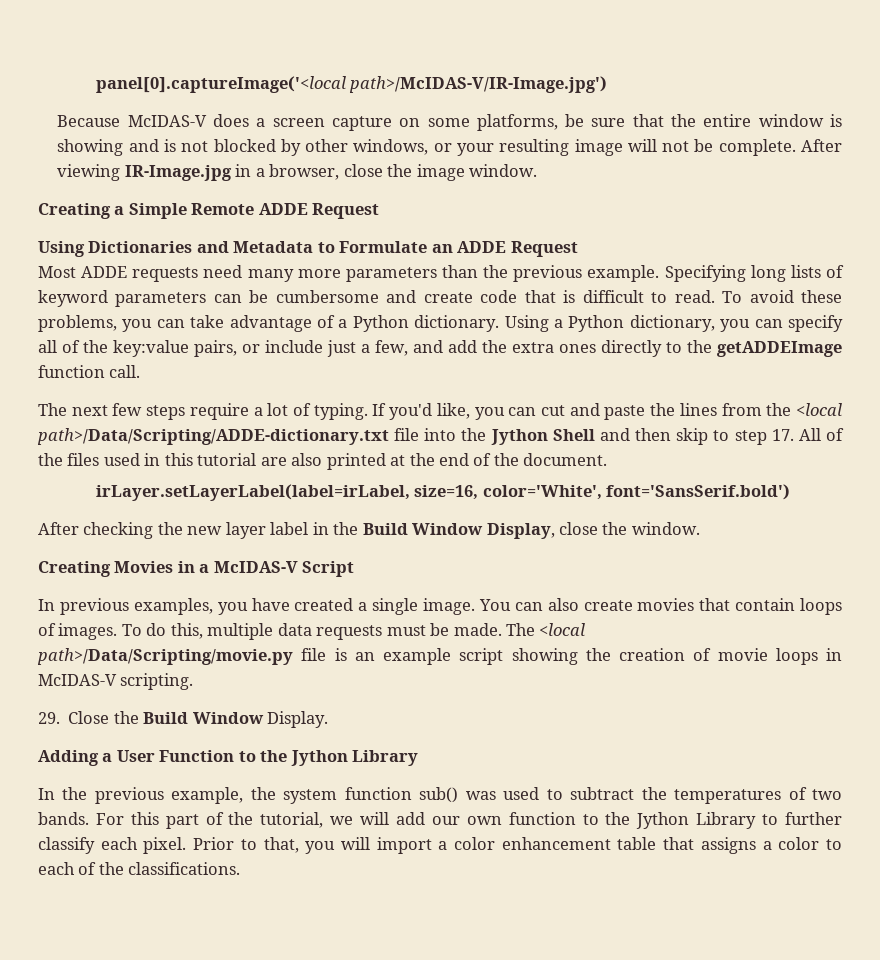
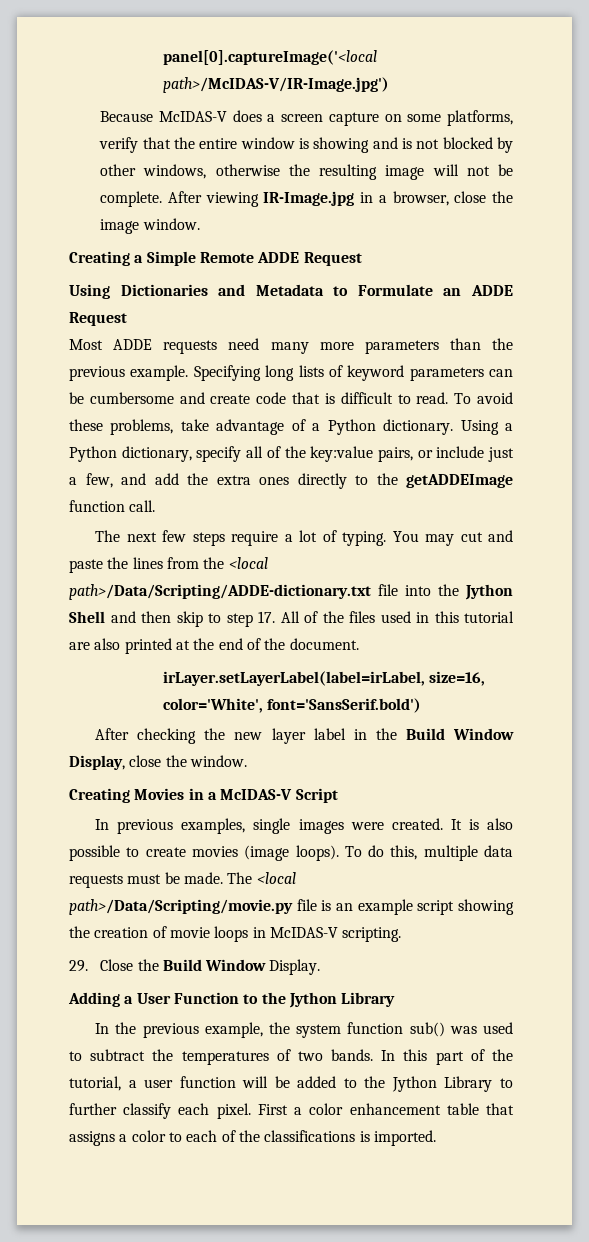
[565,114,626,127] be sure -> [99,137,139,153] verify
[433,143,494,156] or your -> [215,164,310,176] otherwise the
[122,319,185,332] you can -> (174, 427) none
[720,319,783,332] you can -> (192, 454) none
[372,403,537,420] If you'd like, you can -> [392,531,455,546] You may
[217,598,842,615] [38,623,118,640] you have created a single image. You can also create movies that contain loops of images. -> [253,818,513,834] [69,845,339,861] single images were created. It is also possible to create movies (image loops).
[95,813,124,825] For -> [381,1050,396,1061] In
[330,812,576,825] we will add our own function -> [128,1076,337,1088] a user function will be added
[193,837,432,854] Prior to that, you will import -> [257,1104,288,1115] First
[128,862,241,875] classifications. -> [264,1130,436,1146] classifications is imported.

